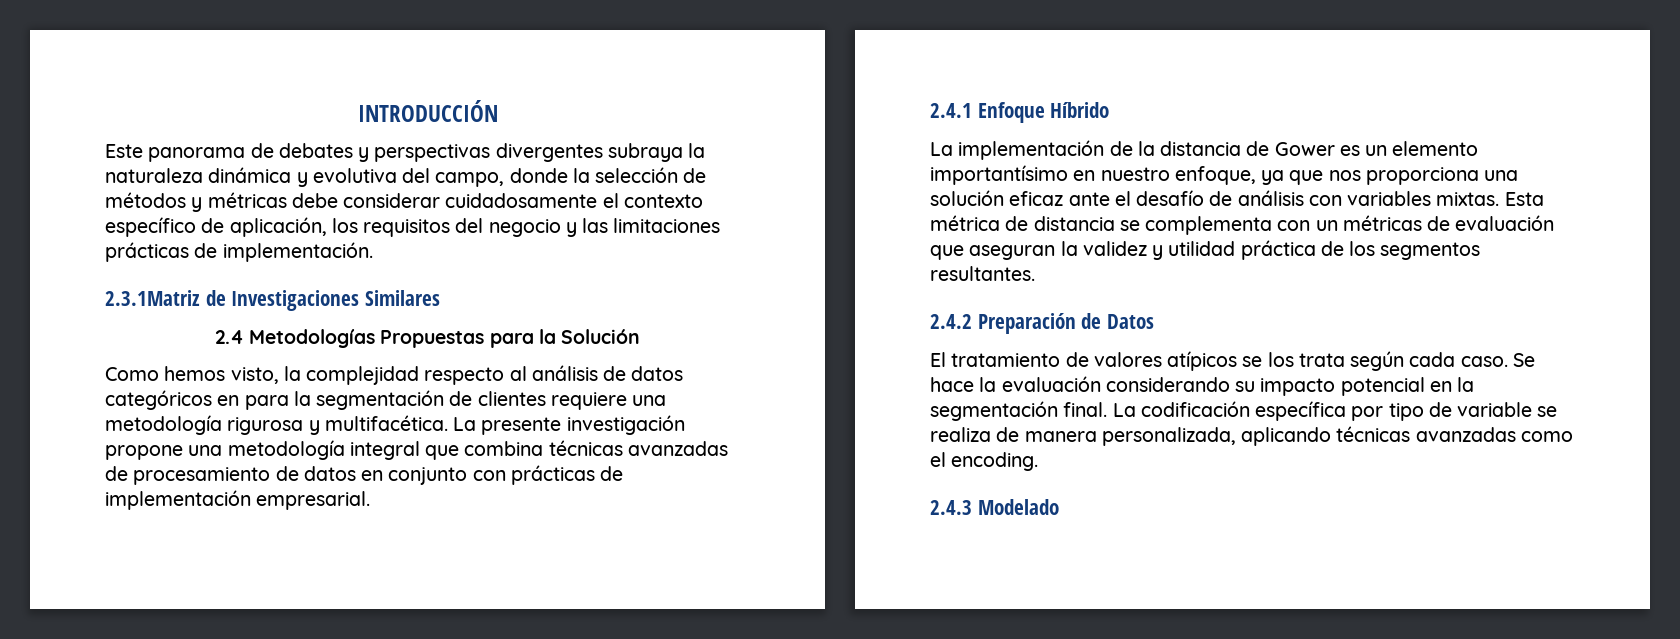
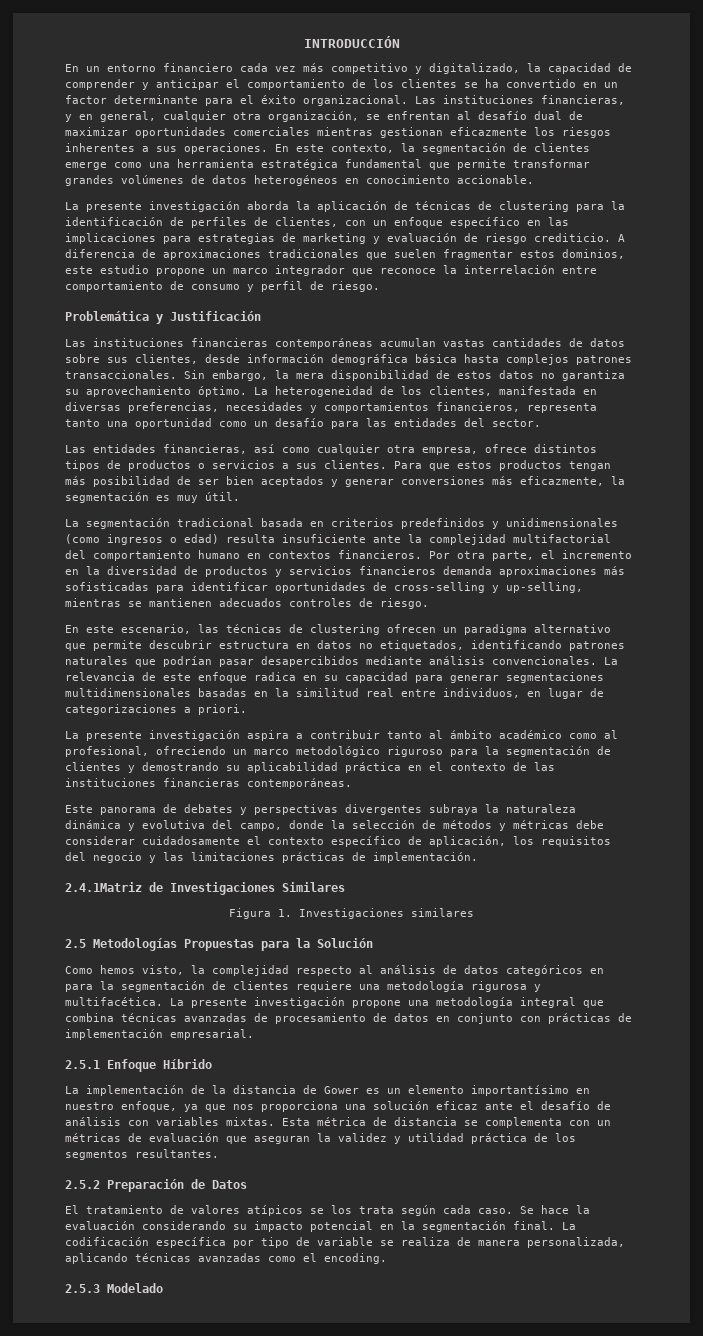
(498, 111) none -> [65,63,632,74] [65,79,618,90] [65,95,625,106] [65,111,583,122] [65,127,611,138] [65,143,590,154] [65,159,590,170] [65,175,534,186] [65,201,625,212] [65,217,569,228] [65,233,625,244] [65,249,625,260] [65,265,597,276] [65,281,380,292] [65,311,261,324] [65,338,625,349] [65,354,632,365] [65,370,625,381] [65,386,597,397] [65,402,597,413] [65,418,541,429] [65,444,597,455] [65,460,611,471] [65,476,625,487] [65,492,240,503] [65,518,618,529] [65,534,611,545] [65,550,632,561] [65,566,625,577] [65,582,583,593] [65,598,429,609] [65,624,611,635] [65,640,625,651] [65,656,618,667] [65,672,604,683] [65,688,604,699] [65,704,247,715] [65,730,618,741] [65,746,611,757] [65,762,555,773] [65,778,352,789] // En un entorno financiero cada vez más competitivo y digitalizado, la capacidad de comprender y anticipar el comportamiento de los clientes se ha convertido en un factor determinante para el éxito organizacional. Las instituciones financieras, y en general, cualquier otra organización, se enfrentan al desafío dual de maximizar oportunidades comerciales mientras gestionan eficazmente los riesgos inherentes a sus operaciones. En este contexto, la segmentación de clientes emerge como una herramienta estratégica fundamental que permite transformar grandes volúmenes de datos heterogéneos en conocimiento accionable. // La presente investigación aborda la aplicación de técnicas de clustering para la identificación de perfiles de clientes, con un enfoque específico en las implicaciones para estrategias de marketing y evaluación de riesgo crediticio. A diferencia de aproximaciones tradicionales que suelen fragmentar estos dominios, este estudio propone un marco integrador que reconoce la interrelación entre comportamiento de consumo y perfil de riesgo. // Problemática y Justificación // Las instituciones financieras contemporáneas acumulan vastas cantidades de datos sobre sus clientes, desde información demográfica básica hasta complejos patrones transaccionales. Sin embargo, la mera disponibilidad de estos datos no garantiza su aprovechamiento óptimo. La heterogeneidad de los clientes, manifestada en diversas preferencias, necesidades y comportamientos financieros, representa tanto una oportunidad como un desafío para las entidades del sector. // Las entidades financieras, así como cualquier otra empresa, ofrece distintos tipos de productos o servicios a sus clientes. Para que estos productos tengan más posibilidad de ser bien aceptados y generar conversiones más eficazmente, la segmentación es muy útil. // La segmentación tradicional basada en criterios predefinidos y unidimensionales (como ingresos o edad) resulta insuficiente ante la complejidad multifactorial del comportamiento humano en contextos financieros. Por otra parte, el incremento en la diversidad de productos y servicios financieros demanda aproximaciones más sofisticadas para identificar oportunidades de cross-selling y up-selling, mientras se mantienen adecuados controles de riesgo. // En este escenario, las técnicas de clustering ofrecen un paradigma alternativo que permite descubrir estructura en datos no etiquetados, identificando patrones naturales que podrían pasar desapercibidos mediante análisis convencionales. La relevancia de este enfoque radica en su capacidad para generar segmentaciones multidimensionales basadas en la similitud real entre individuos, en lugar de categorizaciones a priori. // La presente investigación aspira a contribuir tanto al ámbito académico como al profesional, ofreciendo un marco metodológico riguroso para la segmentación de clientes y demostrando su aplicabilidad práctica en el contexto de las instituciones financieras contemporáneas.
[105,290,200,306] 2.3.1Matriz -> [65,882,142,892] 2.4.1Matriz
[214,330,244,344] 2.4 -> [229,908,474,919] [65,939,86,948] Figura 1. Investigaciones similares // 2.5
[930,103,972,118] 2.4.1 -> [65,1060,100,1069] 2.5.1
[930,314,972,329] 2.4.2 -> [65,1180,100,1189] 2.5.2
[930,500,972,515] 2.4.3 -> [65,1284,100,1293] 2.5.3

